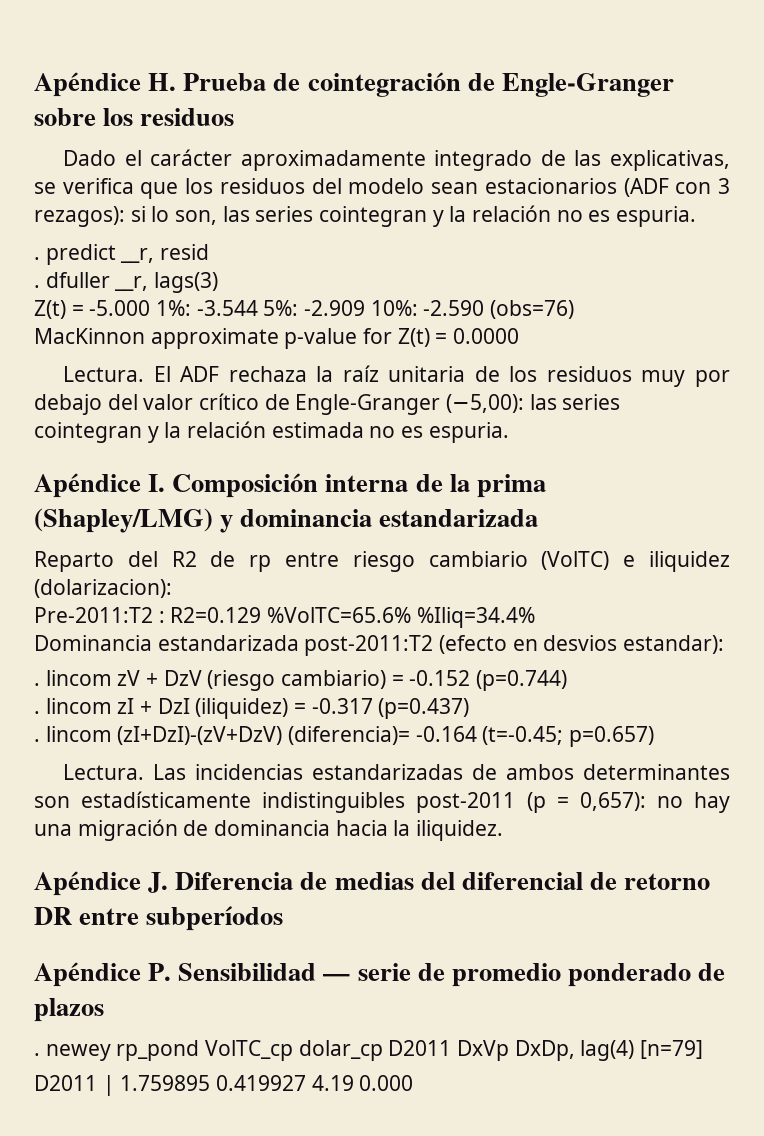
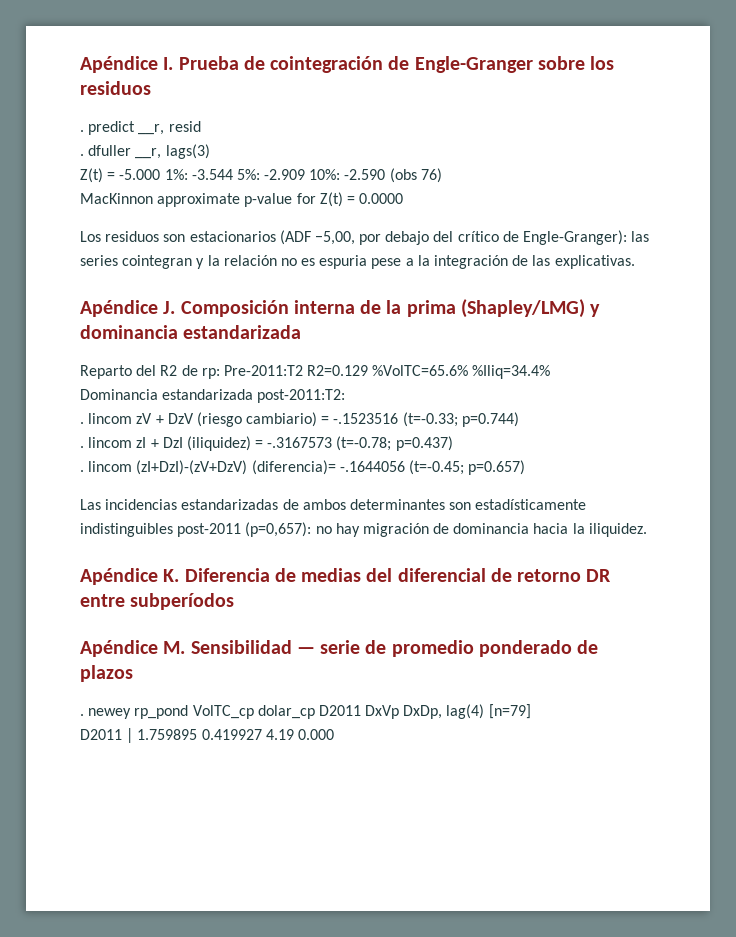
[34,72,177,97] Apéndice H. -> [80,56,174,73] Apéndice I.
[63,149,730,171] [34,178,731,199] [34,205,697,227] // Dado el carácter aproximadamente integrado de las explicativas, se verifica que los residuos del modelo sean estacionarios (ADF con 3 rezagos): si lo son, las series cointegran y la relación no es espuria. -> (151, 88) none
[490,300,575,319] (obs=76) -> [389,168,442,183] (obs 76)
[63,365,686,387] Lectura. El ADF rechaza la raíz unitaria de los residuos muy -> [80,230,355,245] Los residuos son estacionarios (ADF −5,00,
[143,394,194,410] valor -> (454, 236) none
[295,394,621,415] [34,421,509,443] [34,473,166,498] Engle-Granger (−5,00): las series cointegran y la relación estimada no es espuria. // Apéndice I. -> [523,230,650,245] [80,255,635,269] [80,300,176,317] Engle-Granger): las series cointegran y la relación no es espuria pese a la integración de las explicativas. // Apéndice J.
[249,551,730,572] [34,579,172,598] [34,607,165,623] rp entre riesgo cambiario (VolTC) e iliquidez (dolarizacion): // Pre-2011:T2 : -> [201,365,303,379] rp: Pre-2011:T2
[304,635,725,656] post-2011:T2 (efecto en desvios estandar): -> [257,389,346,403] post-2011:T2:
[409,670,568,691] -0.152 (p=0.744) -> [333,412,519,427] -.1523516 (t=-0.33; p=0.744)
[311,698,470,719] -0.317 (p=0.437) -> [267,436,453,451] -.3167573 (t=-0.78; p=0.437)
[415,726,477,742] -0.164 -> [339,461,405,472] -.1644056
[63,764,145,780] Lectura. -> (526, 467) none
[526,792,646,813] (p = 0,657): -> [245,522,312,537] (p=0,657):
[34,824,72,836] una -> (360, 530) none
[148,872,169,893] J. -> [163,569,180,582] K.
[148,963,172,981] P. -> [163,641,186,654] M.

